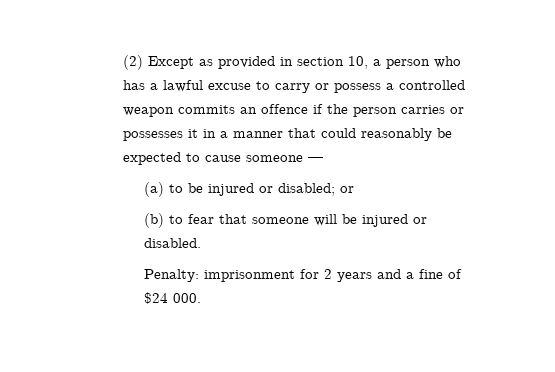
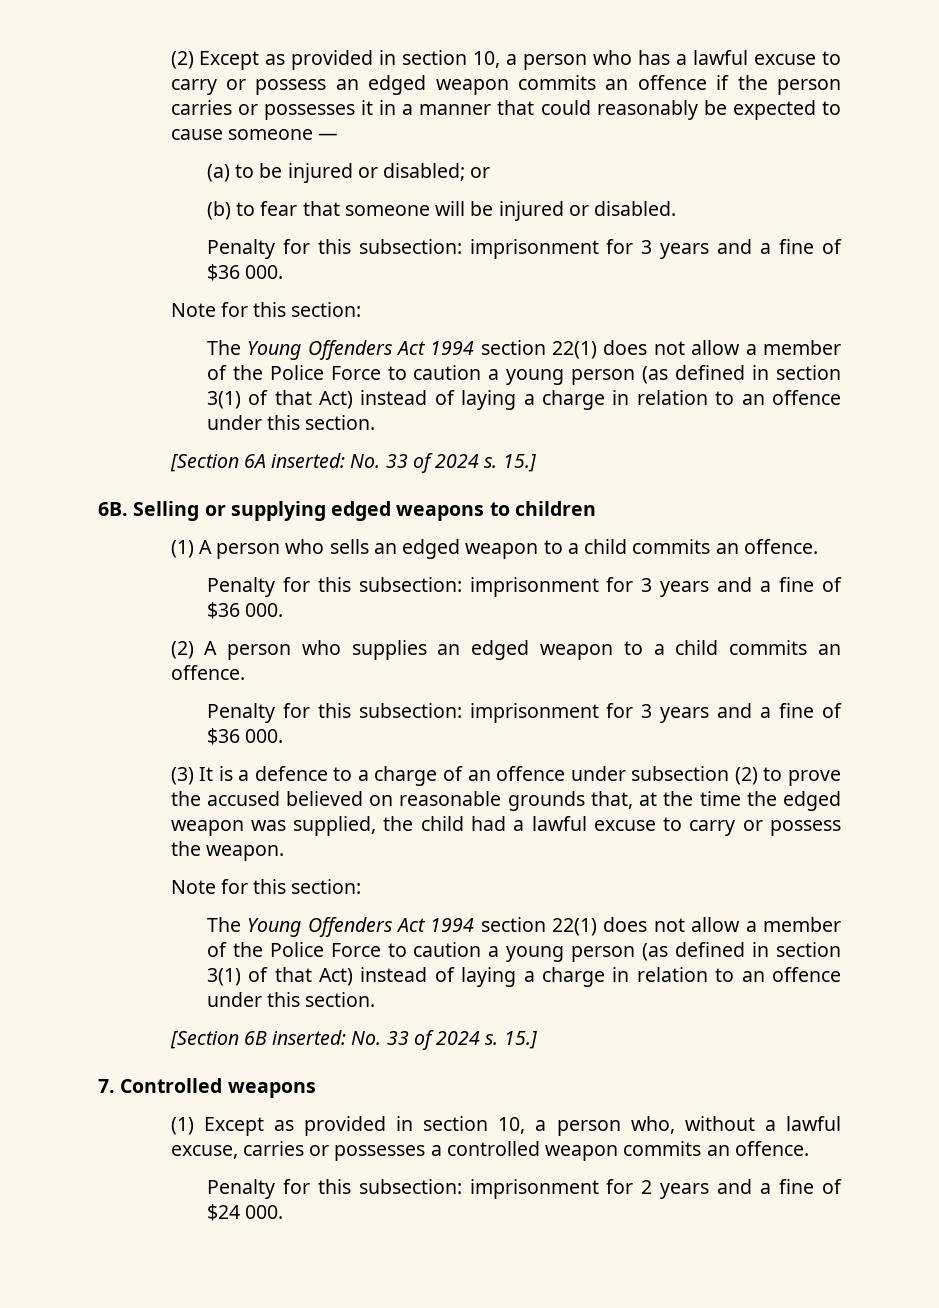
[386,80,466,90] a controlled -> [335,75,427,95] an edged
[144,269,200,282] Penalty: -> [206,239,842,259] [206,264,284,281] [170,302,362,317] [206,340,842,360] [206,365,841,385] [206,390,841,410] [206,415,376,430] [169,453,536,473] [98,501,596,521] [170,539,818,559] [206,577,842,597] [206,602,284,619] [170,640,841,660] [170,665,245,680] [206,703,842,723] [206,728,284,745] [170,766,841,786] [170,791,841,811] [170,816,841,836] [170,841,284,861] [170,879,362,894] [206,917,842,937] [206,942,841,962] [206,967,841,987] [206,992,376,1007] [169,1030,537,1050] [98,1078,316,1098] [170,1116,841,1136] [170,1141,809,1161] [206,1179,462,1199] Penalty for this subsection: imprisonment for 3 years and a fine of $36 000. // Note for this section: // The Young Offenders Act 1994 section 22(1) does not allow a member of the Police Force to caution a young person (as defined in section 3(1) of that Act) instead of laying a charge in relation to an offence under this section. // [Section 6A inserted: No. 33 of 2024 s. 15.] // 6B. Selling or supplying edged weapons to children // (1) A person who sells an edged weapon to a child commits an offence. // Penalty for this subsection: imprisonment for 3 years and a fine of $36 000. // (2) A person who supplies an edged weapon to a child commits an offence. // Penalty for this subsection: imprisonment for 3 years and a fine of $36 000. // (3) It is a defence to a charge of an offence under subsection (2) to prove the accused believed on reasonable grounds that, at the time the edged weapon was supplied, the child had a lawful excuse to carry or possess the weapon. // Note for this section: // The Young Offenders Act 1994 section 22(1) does not allow a member of the Police Force to caution a young person (as defined in section 3(1) of that Act) instead of laying a charge in relation to an offence under this section. // [Section 6B inserted: No. 33 of 2024 s. 15.] // 7. Controlled weapons // (1) Except as provided in section 10, a person who, without a lawful excuse, carries or possesses a controlled weapon commits an offence. // Penalty for this subsection:

